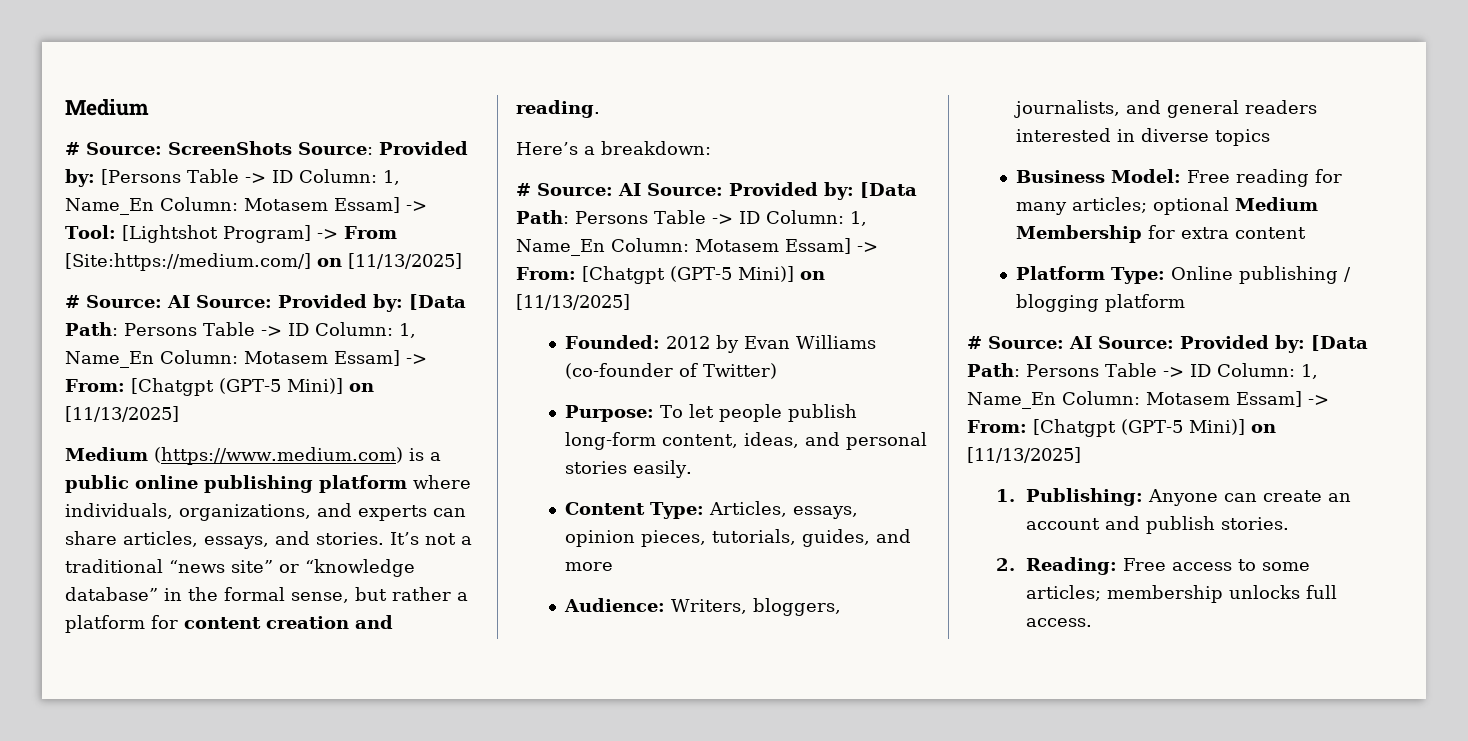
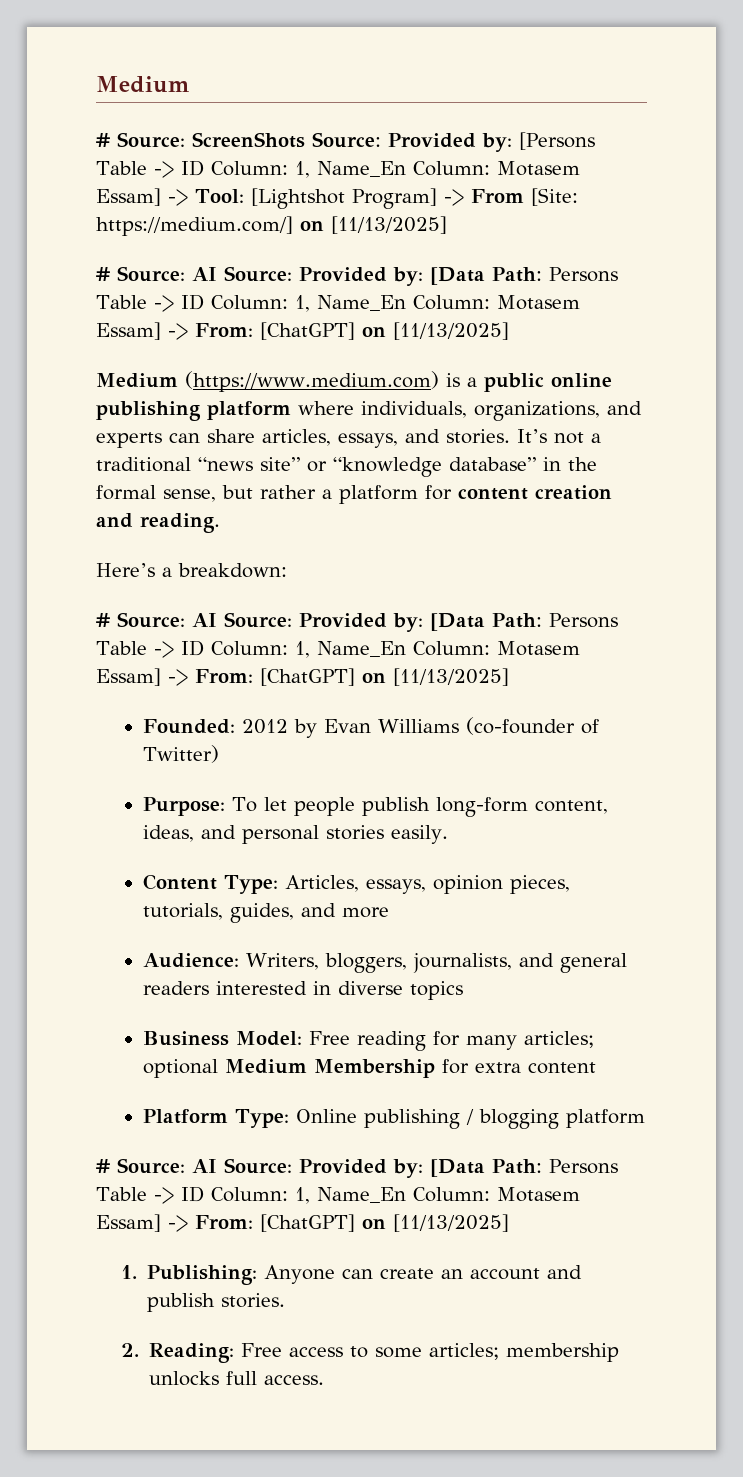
[65,253,311,271] [Site:https://medium.com/] -> [530,188,578,206] [96,216,293,236] [Site: https://medium.com/]
[131,378,343,396] [Chatgpt (GPT‑5 Mini)] -> [260,322,355,340] [ChatGPT]
[582,266,794,284] [Chatgpt (GPT‑5 Mini)] -> [260,668,355,686] [ChatGPT]
[1033,419,1245,437] [Chatgpt (GPT‑5 Mini)] -> [260,1214,355,1232] [ChatGPT]

